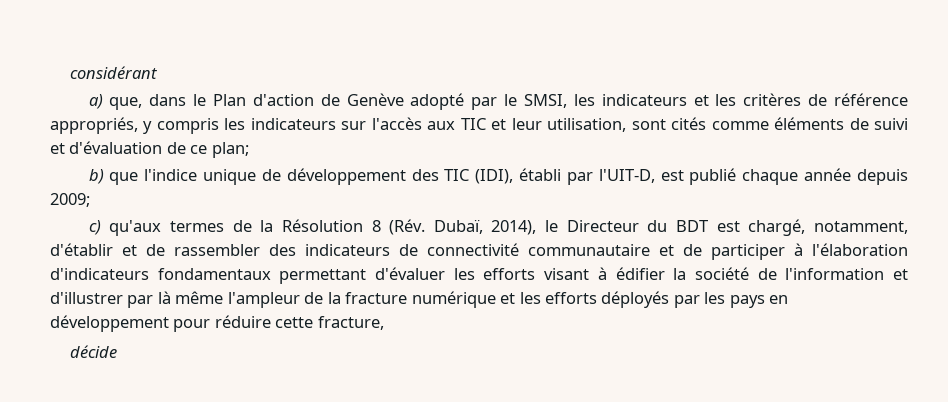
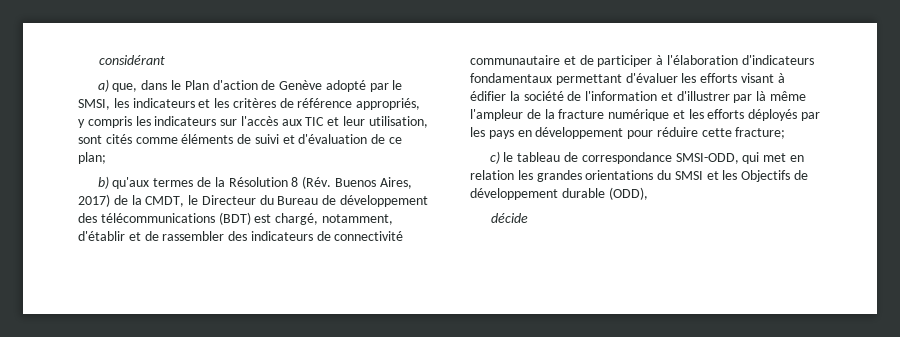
[109,168,908,185] [50,193,90,207] [88,220,101,235] que l'indice unique de développement des TIC (IDI), établi par l'UIT-D, est publié chaque année depuis 2009; // c) -> (109, 182) none
[433,219,709,235] Dubaï, 2014), le Directeur du BDT -> [334,177,412,189] [78,194,429,207] [78,212,251,225] Buenos Aires, 2017) de la CMDT, le Directeur du Bureau de développement des télécommunications (BDT)
[317,316,384,330] fracture, -> [735,127,786,139] [489,151,804,164] [470,170,809,182] [470,187,648,200] fracture; // c) le tableau de correspondance SMSI-ODD, qui met en relation les grandes orientations du SMSI et les Objectifs de développement durable (ODD),

